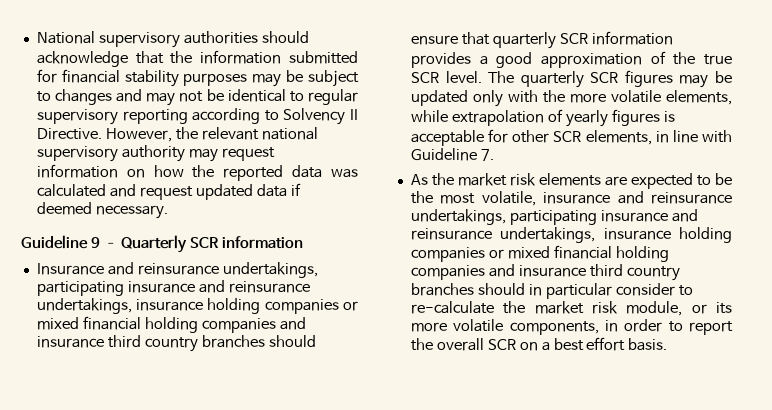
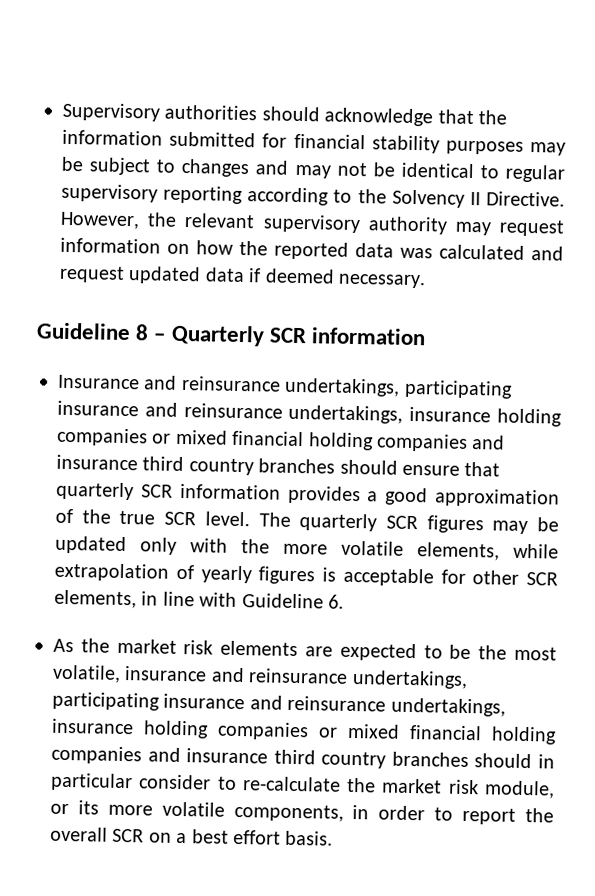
[36,31,180,48] National supervisory -> [62,102,160,122] Supervisory
(279, 115) none -> [357,189,387,204] the
[261,127,318,140] national -> (256, 221) none
[91,237,101,248] 9 -> [135,324,150,341] 8
[480,149,494,161] 7. -> [328,594,344,609] 6.

